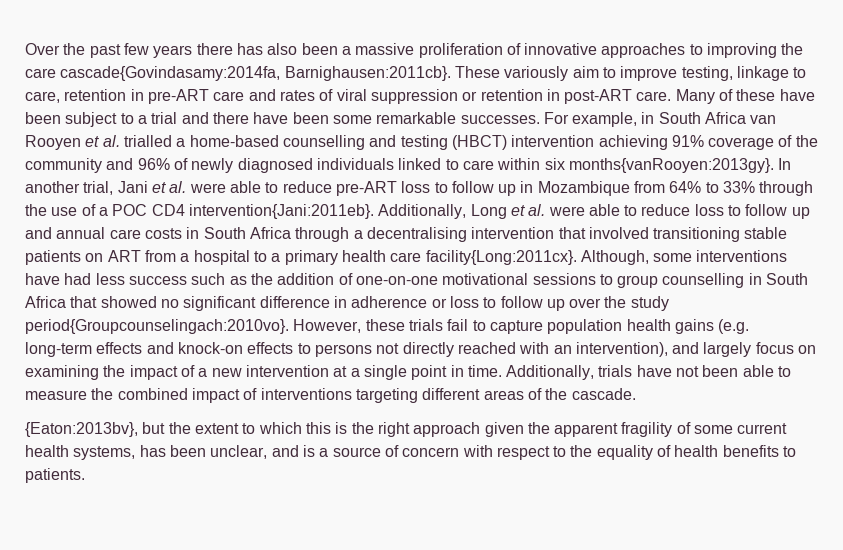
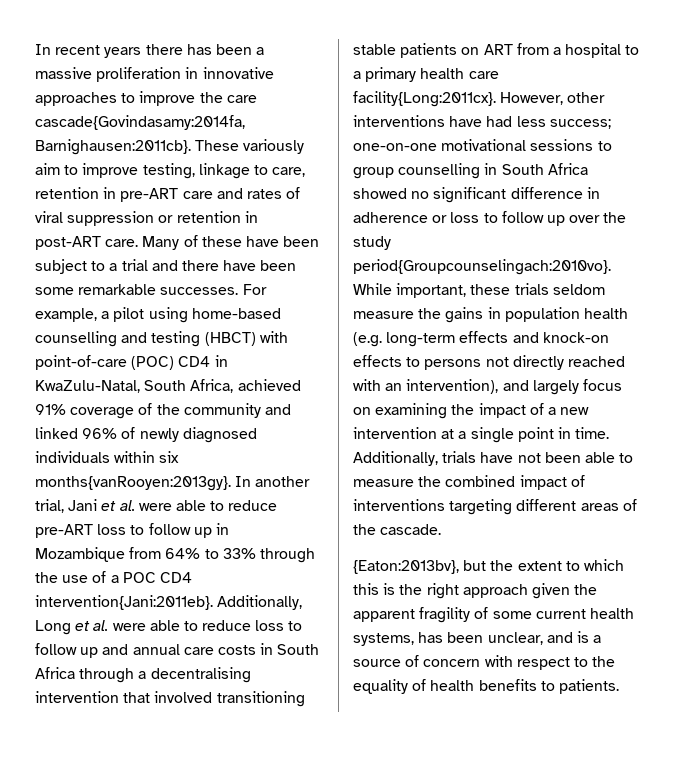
[25,43,149,58] Over the past few -> [35,44,101,55] In recent
[267,43,298,55] also -> (212, 49) none
[506,43,521,55] of -> [185,67,199,79] in
[707,43,778,58] improving -> [139,91,196,106] improve
[641,112,777,124] [25,135,186,150] in South Africa van Rooyen et al. trialled a -> [101,307,188,323] a pilot using
[511,135,668,150] intervention achieving -> [259,331,288,343] [35,355,228,370] [35,379,301,393] with point-of-care (POC) CD4 in KwaZulu-Natal, South Africa, achieved
(134, 164) none -> [35,427,78,439] linked
[398,158,494,170] linked to care -> (110, 457) none
[580,250,693,265] Although, some -> [500,92,606,105] However, other
[128,273,353,285] success such as the addition of -> [549,119,611,129] success;
[70,296,98,308] that -> (588, 169) none
[293,319,543,334] However, these trials fail to capture -> [353,283,605,298] [353,307,501,323] While important, these trials seldom measure the gains in
[674,319,714,334] gains -> (628, 313) none

